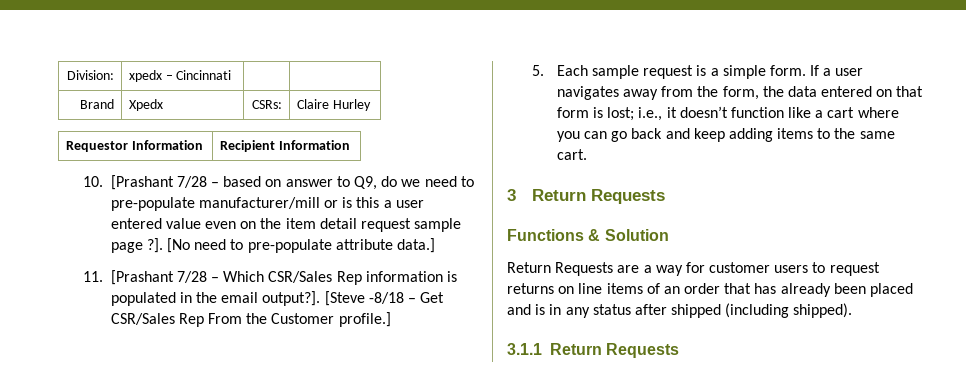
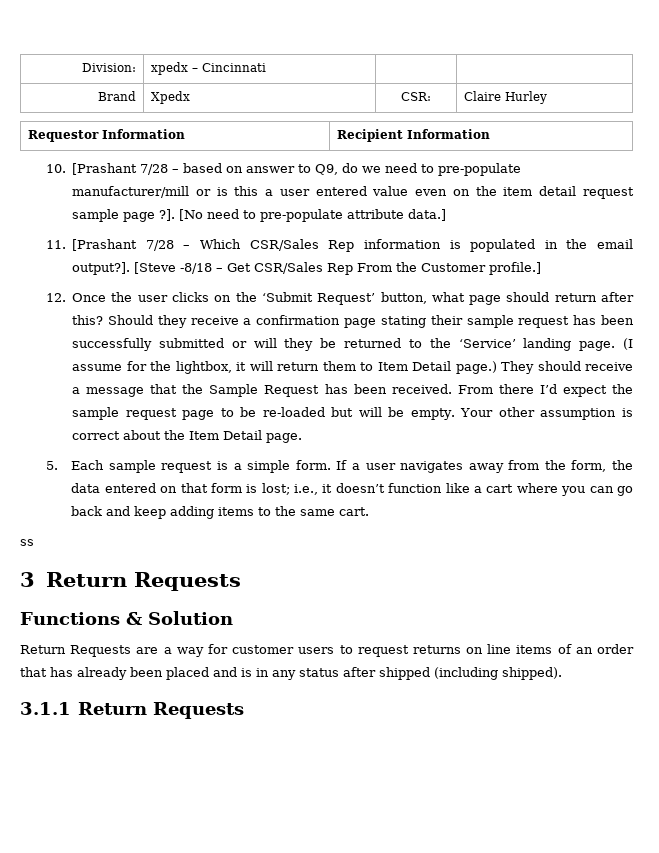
[251,100,282,109] CSRs: -> [401,92,431,101] CSR:
(391, 319) none -> [45,292,634,305] [72,315,634,328] [72,338,633,351] [72,361,633,374] [72,384,633,397] [72,407,633,420] [72,430,303,443] // 12. Once the user clicks on the ‘Submit Request’ button, what page should return after this? Should they receive a confirmation page stating their sample request has been successfully submitted or will they be returned to the ‘Service’ landing page. (I assume for the lightbox, it will return them to Item Detail page.) They should receive a message that the Sample Request has been received. From there I’d expect the sample request page to be re-loaded but will be empty. Your other assumption is correct about the Item Detail page.
(587, 154) none -> [20,539,34,546] // ss

